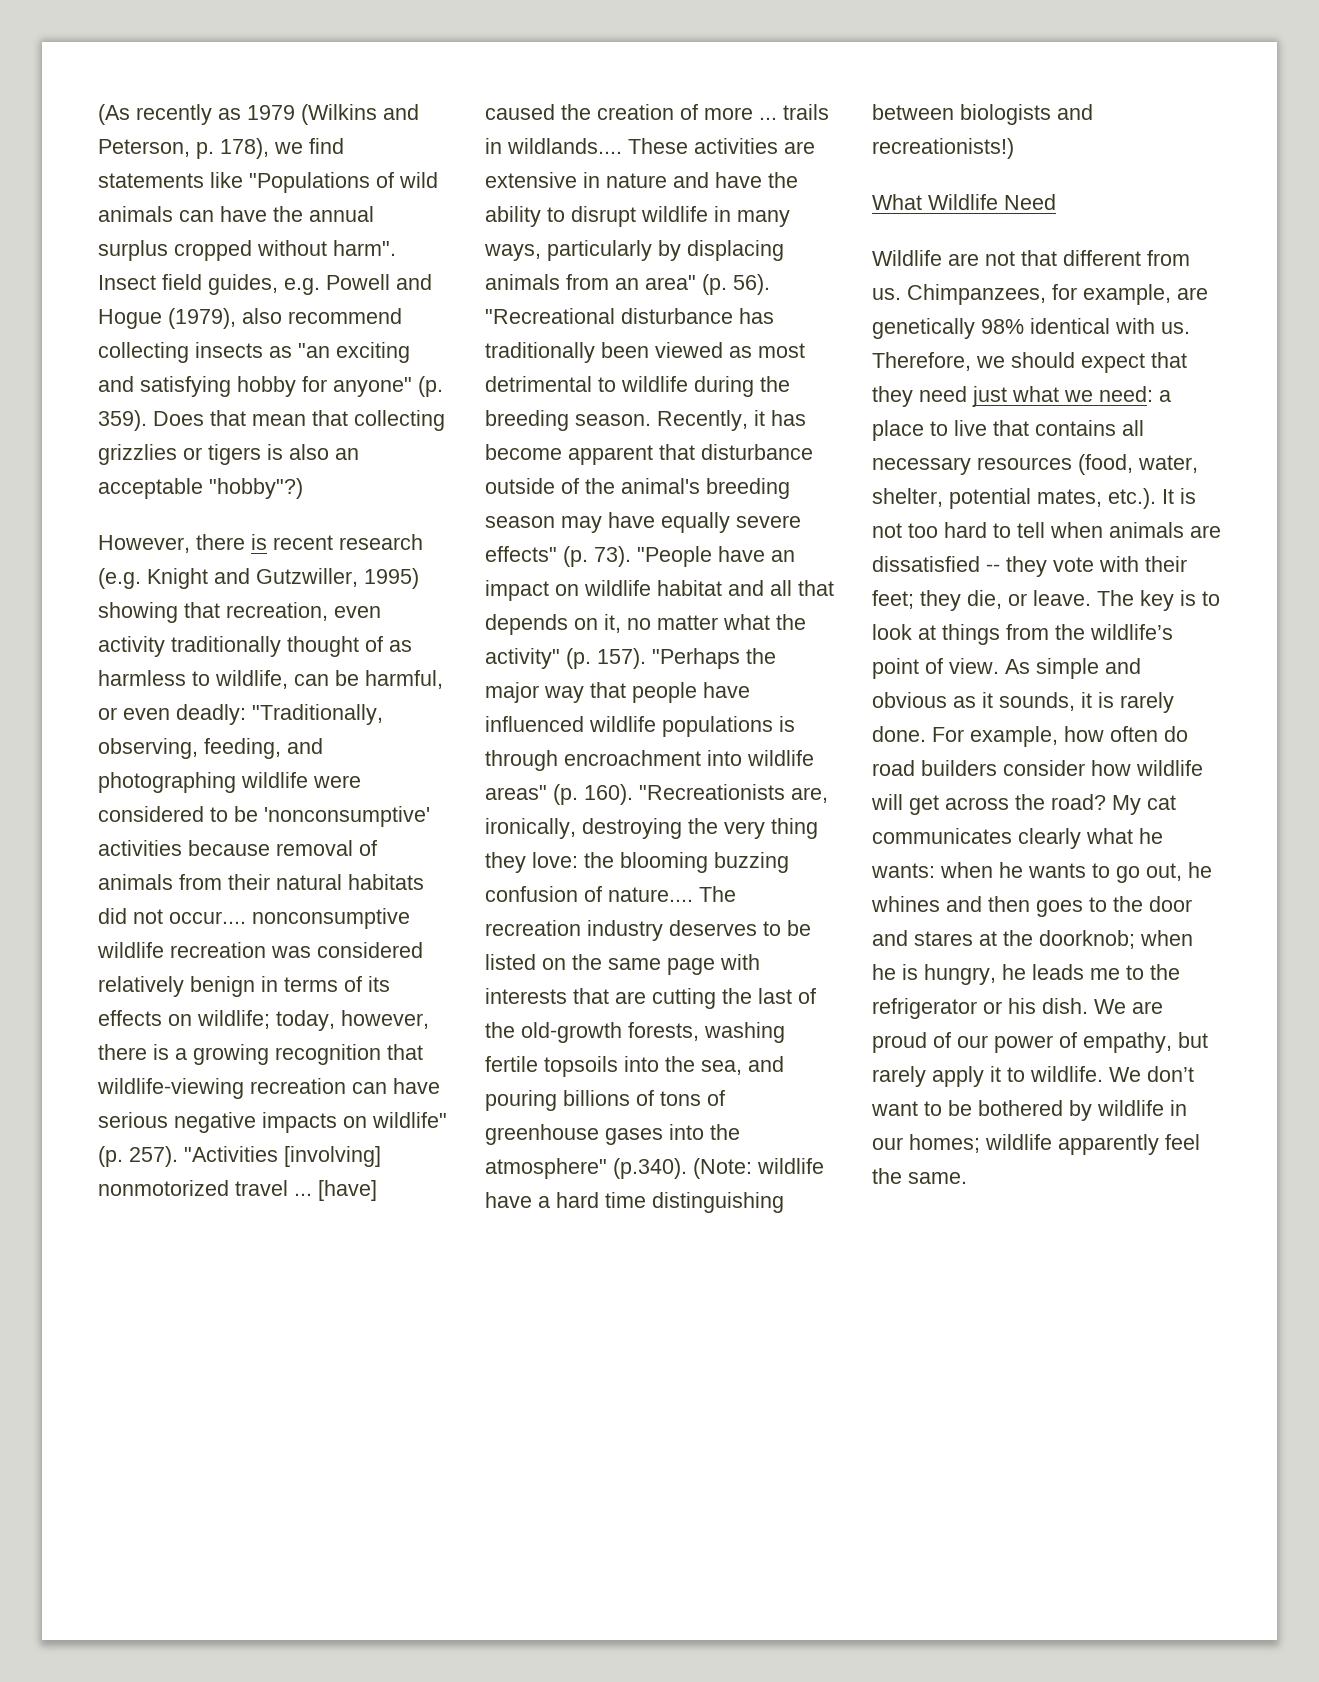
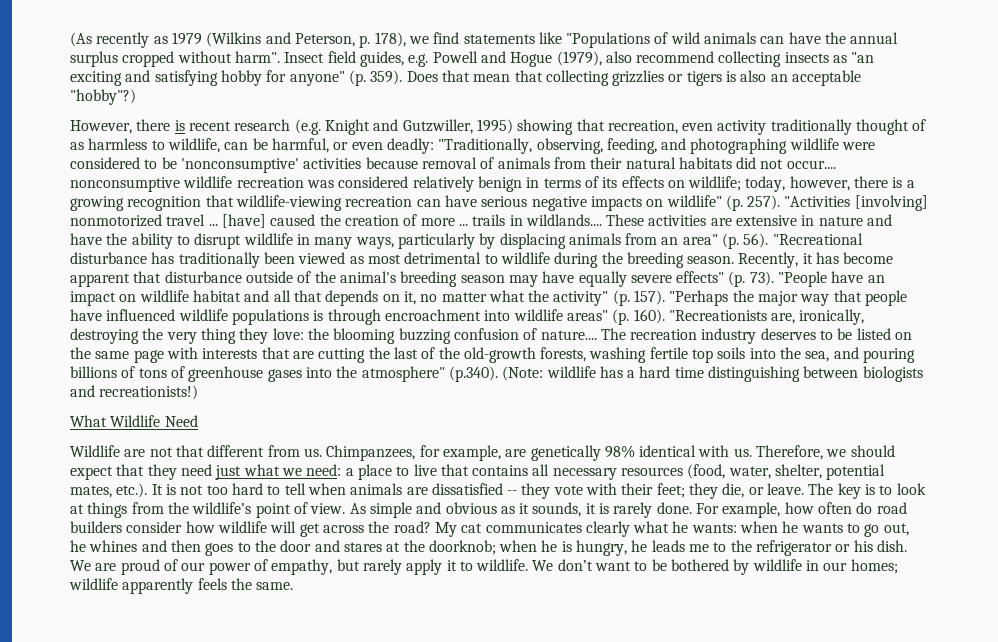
[544,1056,618,1077] topsoils -> [692,347,746,363] top soils
[485,1192,532,1208] have -> [599,366,623,378] has
[1165,1134,1200,1150] feel -> [197,578,227,590] feels

